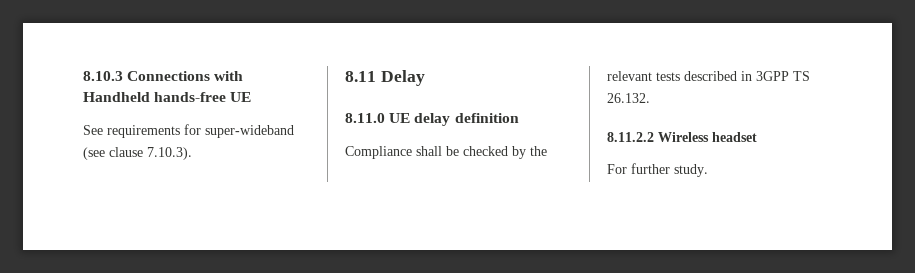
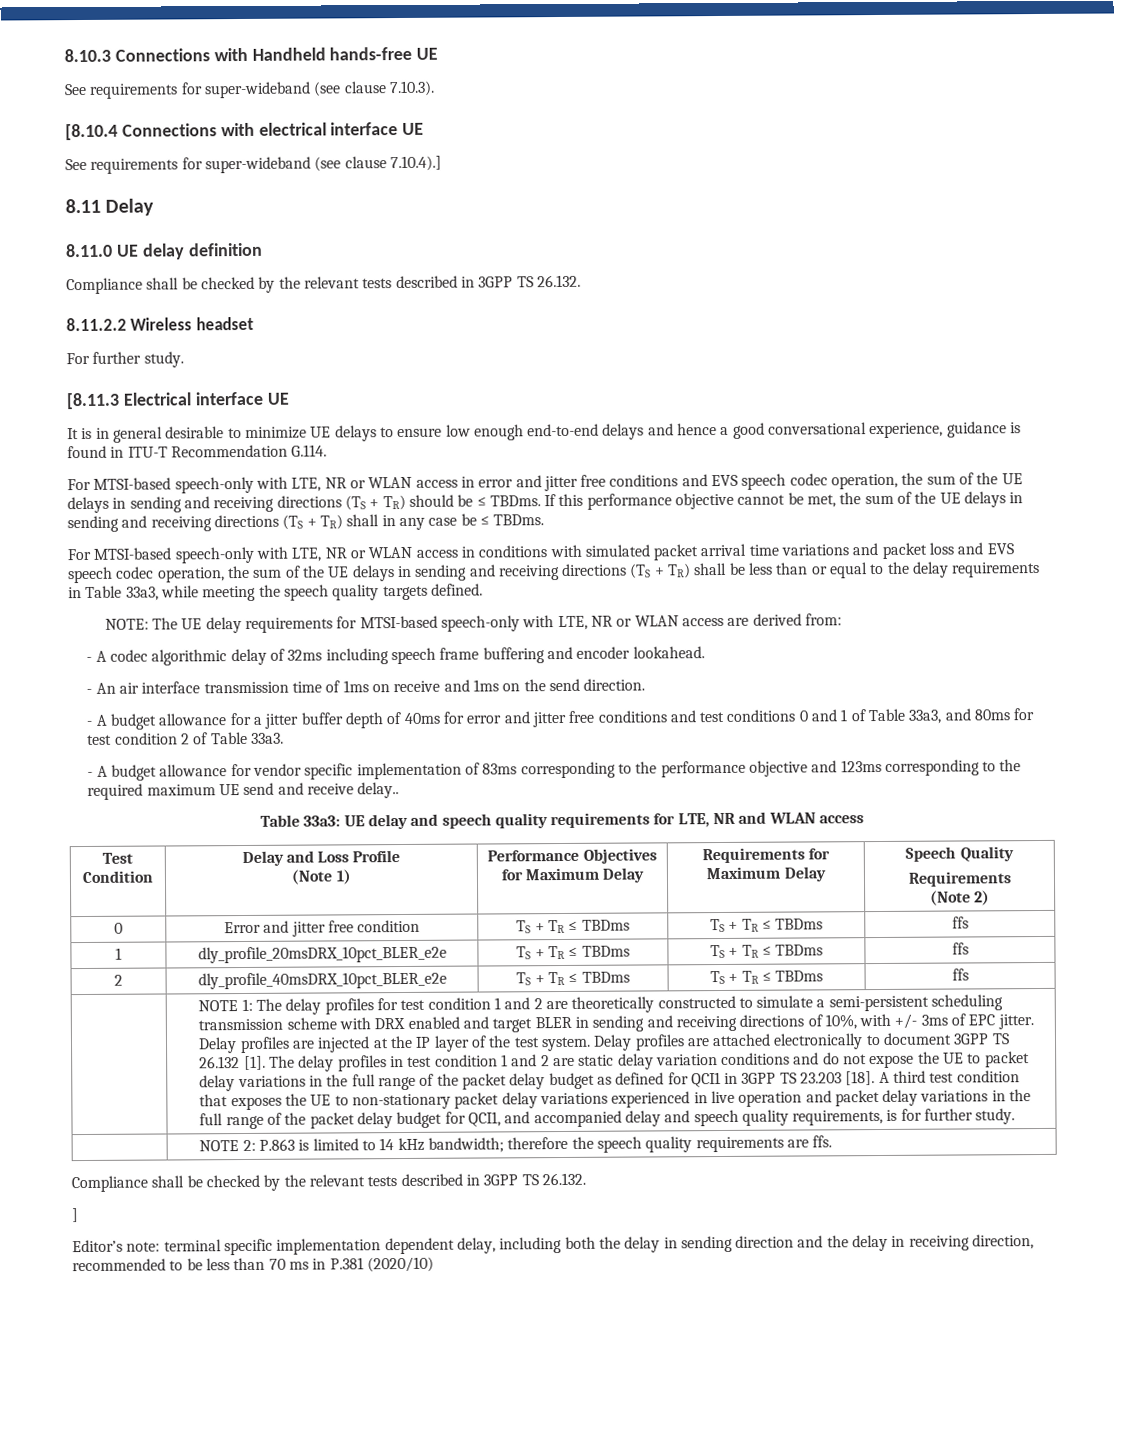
(192, 153) none -> [65,122,425,141] [65,155,442,174] // [8.10.4 Connections with electrical interface UE // See requirements for super-wideband (see clause 7.10.4).]
(708, 170) none -> [66,391,289,410] [67,421,1022,443] [67,444,328,459] [67,472,1023,494] [67,491,1024,514] [67,513,545,533] [67,542,1014,564] [68,561,1041,584] [68,583,483,602] [104,613,842,634] [86,646,705,666] [86,678,646,694] [86,708,1035,730] [87,731,284,745] [87,759,1022,781] [87,782,400,800] [259,811,865,830] [102,852,133,864] [82,870,153,884] [241,850,401,867] [291,869,352,885] [487,848,657,864] [500,867,645,883] [701,847,831,864] [706,866,826,882] [905,846,1014,862] [907,871,1012,887] [929,890,991,906] [114,922,123,934] [223,919,421,937] [516,919,630,934] [709,918,824,933] [951,916,969,929] [115,947,122,960] [197,945,447,964] [516,945,630,960] [709,944,824,959] [951,942,969,955] [114,974,123,986] [197,971,447,990] [516,971,630,986] [709,970,824,985] [951,968,969,981] [198,994,1004,1015] [198,1013,1034,1033] [198,1032,1010,1054] [199,1051,1030,1072] [199,1070,1020,1092] [199,1089,1032,1111] [199,1108,1016,1130] [199,1135,833,1153] [71,1172,586,1193] [72,1208,79,1223] [72,1234,1035,1256] [72,1256,434,1273] // [8.11.3 Electrical interface UE // It is in general desirable to minimize UE delays to ensure low enough end-to-end delays and hence a good conversational experience, guidance is found in ITU-T Recommendation G.114. // For MTSI-based speech-only with LTE, NR or WLAN access in error and jitter free conditions and EVS speech codec operation, the sum of the UE delays in sending and receiving directions (TS + TR) should be ≤ TBDms. If this performance objective cannot be met, the sum of the UE delays in sending and receiving directions (TS + TR) shall in any case be ≤ TBDms. // For MTSI-based speech-only with LTE, NR or WLAN access in conditions with simulated packet arrival time variations and packet loss and EVS speech codec operation, the sum of the UE delays in sending and receiving directions (TS + TR) shall be less than or equal to the delay requirements in Table 33a3, while meeting the speech quality targets defined. // NOTE: The UE delay requirements for MTSI-based speech-only with LTE, NR or WLAN access are derived from: // - A codec algorithmic delay of 32ms including speech frame buffering and encoder lookahead. // - An air interface transmission time of 1ms on receive and 1ms on the send direction. // - A budget allowance for a jitter buffer depth of 40ms for error and jitter free conditions and test conditions 0 and 1 of Table 33a3, and 80ms for test condition 2 of Table 33a3. // - A budget allowance for vendor specific implementation of 83ms corresponding to the performance objective and 123ms corresponding to the required maximum UE send and receive delay.. // Table 33a3: UE delay and speech quality requirements for LTE, NR and WLAN access // Test Condition | Delay and Loss Profile // (Note 1) | Performance Objectives for Maximum Delay | Requirements for Maximum Delay | Speech Quality // Requirements // (Note 2) // 0 | Error and jitter free condition | TS + TR ≤ TBDms | TS + TR ≤ TBDms | ffs // 1 | dly_profile_20msDRX_10pct_BLER_e2e | TS + TR ≤ TBDms | TS + TR ≤ TBDms | ffs // 2 | dly_profile_40msDRX_10pct_BLER_e2e | TS + TR ≤ TBDms | TS + TR ≤ TBDms | ffs // | NOTE 1: The delay profiles for test condition 1 and 2 are theoretically constructed to simulate a semi-persistent scheduling transmission scheme with DRX enabled and target BLER in sending and receiving directions of 10%, with +/- 3ms of EPC jitter. Delay profiles are injected at the IP layer of the test system. Delay profiles are attached electronically to document 3GPP TS 26.132 [1]. The delay profiles in test condition 1 and 2 are static delay variation conditions and do not expose the UE to packet delay variations in the full range of the packet delay budget as defined for QCI1 in 3GPP TS 23.203 [18]. A third test condition that exposes the UE to non-stationary packet delay variations experienced in live operation and packet delay variations in the full range of the packet delay budget for QCI1, and accompanied delay and speech quality requirements, is for further study. // | NOTE 2: P.863 is limited to 14 kHz bandwidth; therefore the speech quality requirements are ffs. // Compliance shall be checked by the relevant tests described in 3GPP TS 26.132. // ] // Editor’s note: terminal specific implementation dependent delay, including both the delay in sending direction and the delay in receiving direction, recommended to be less than 70 ms in P.381 (2020/10)

